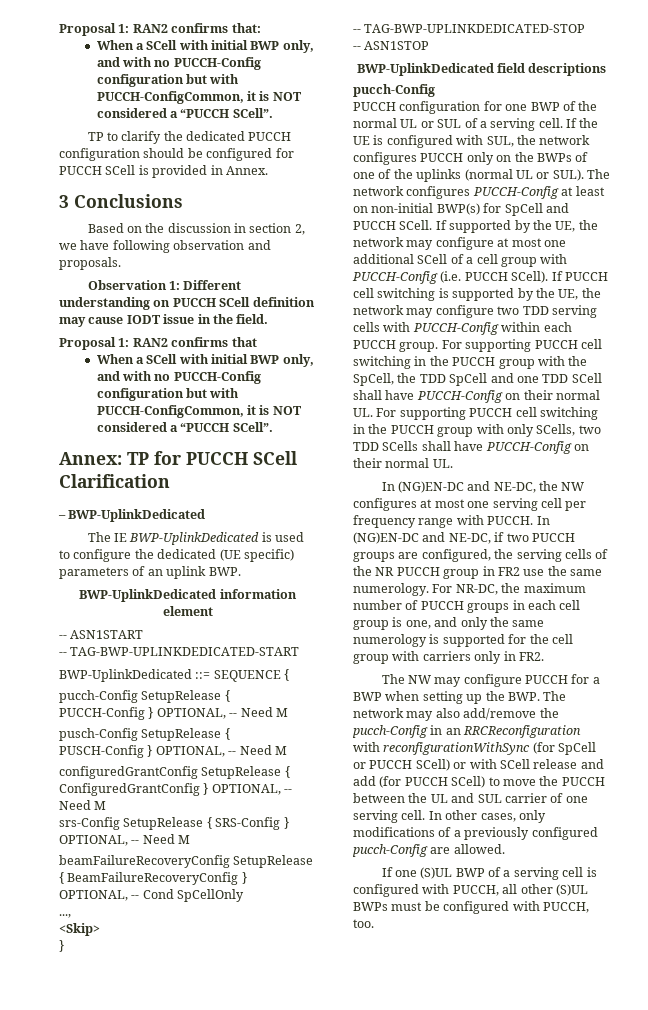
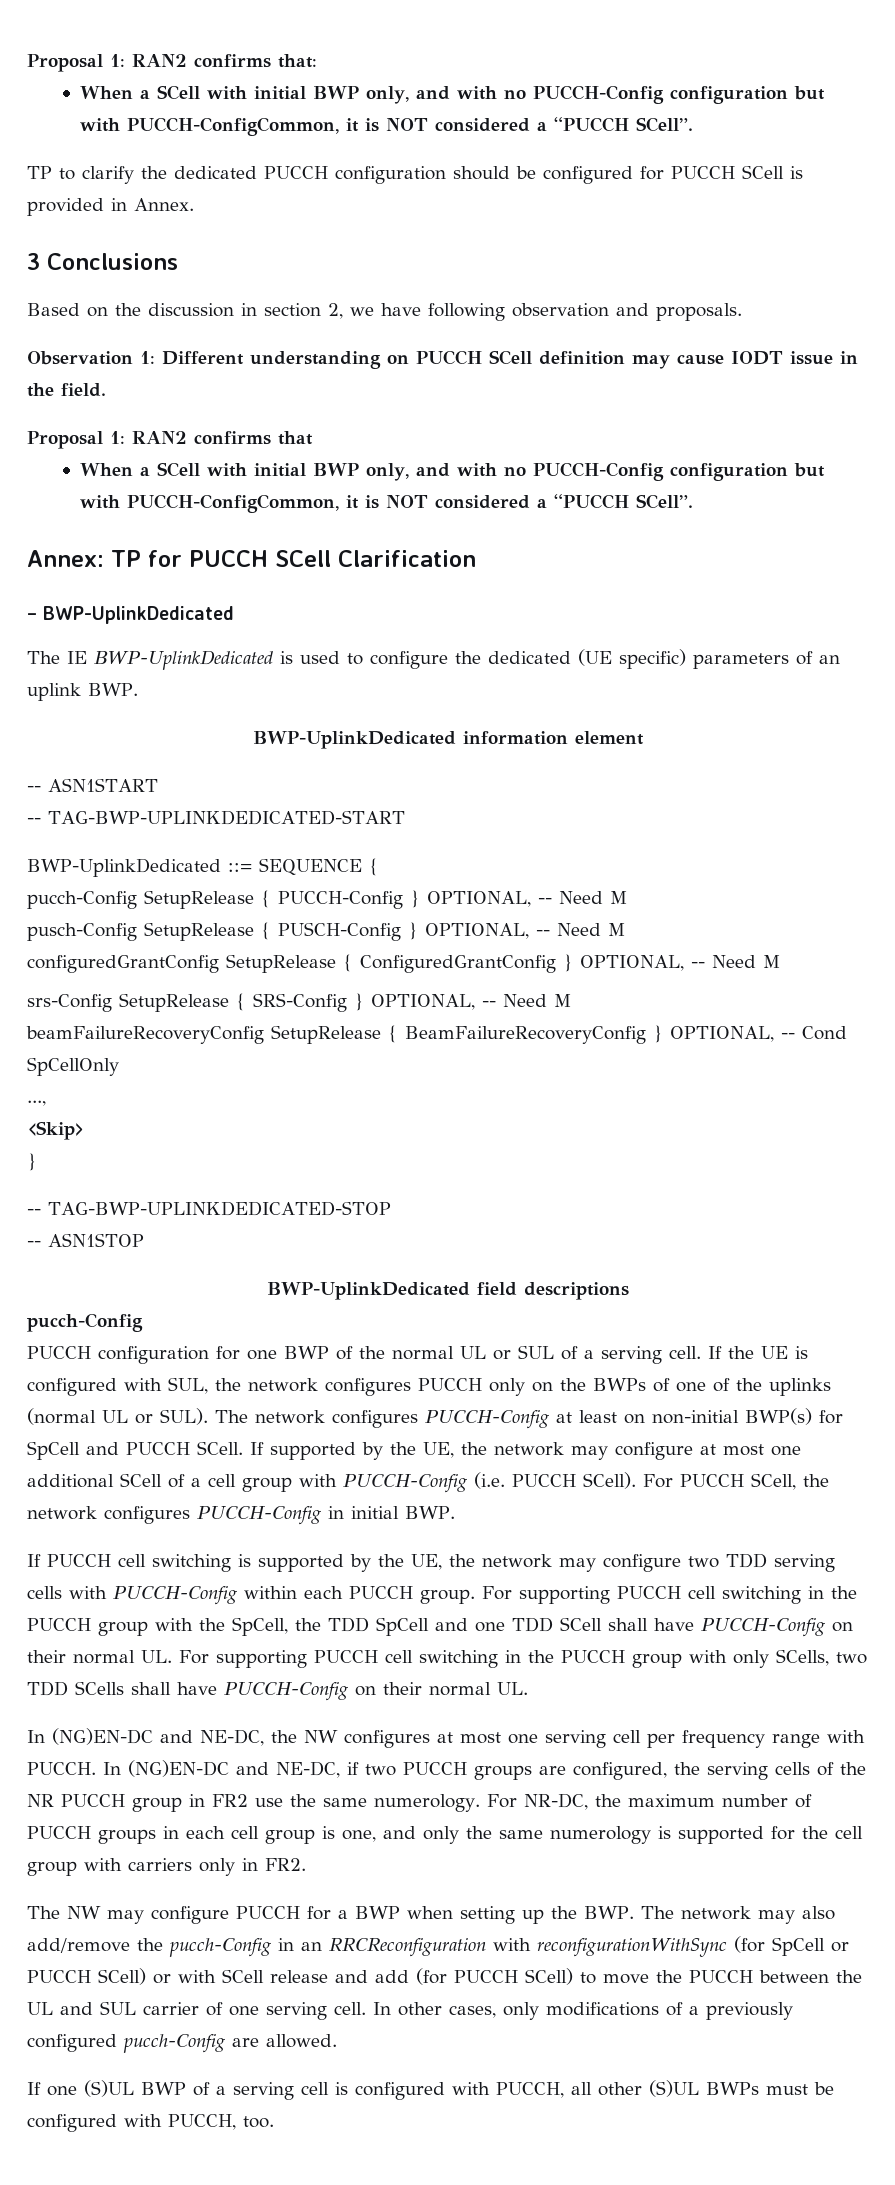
(549, 277) none -> [643,1473,829,1490] [27,1506,455,1525] For PUCCH SCell, the network configures PUCCH-Config in initial BWP. //

